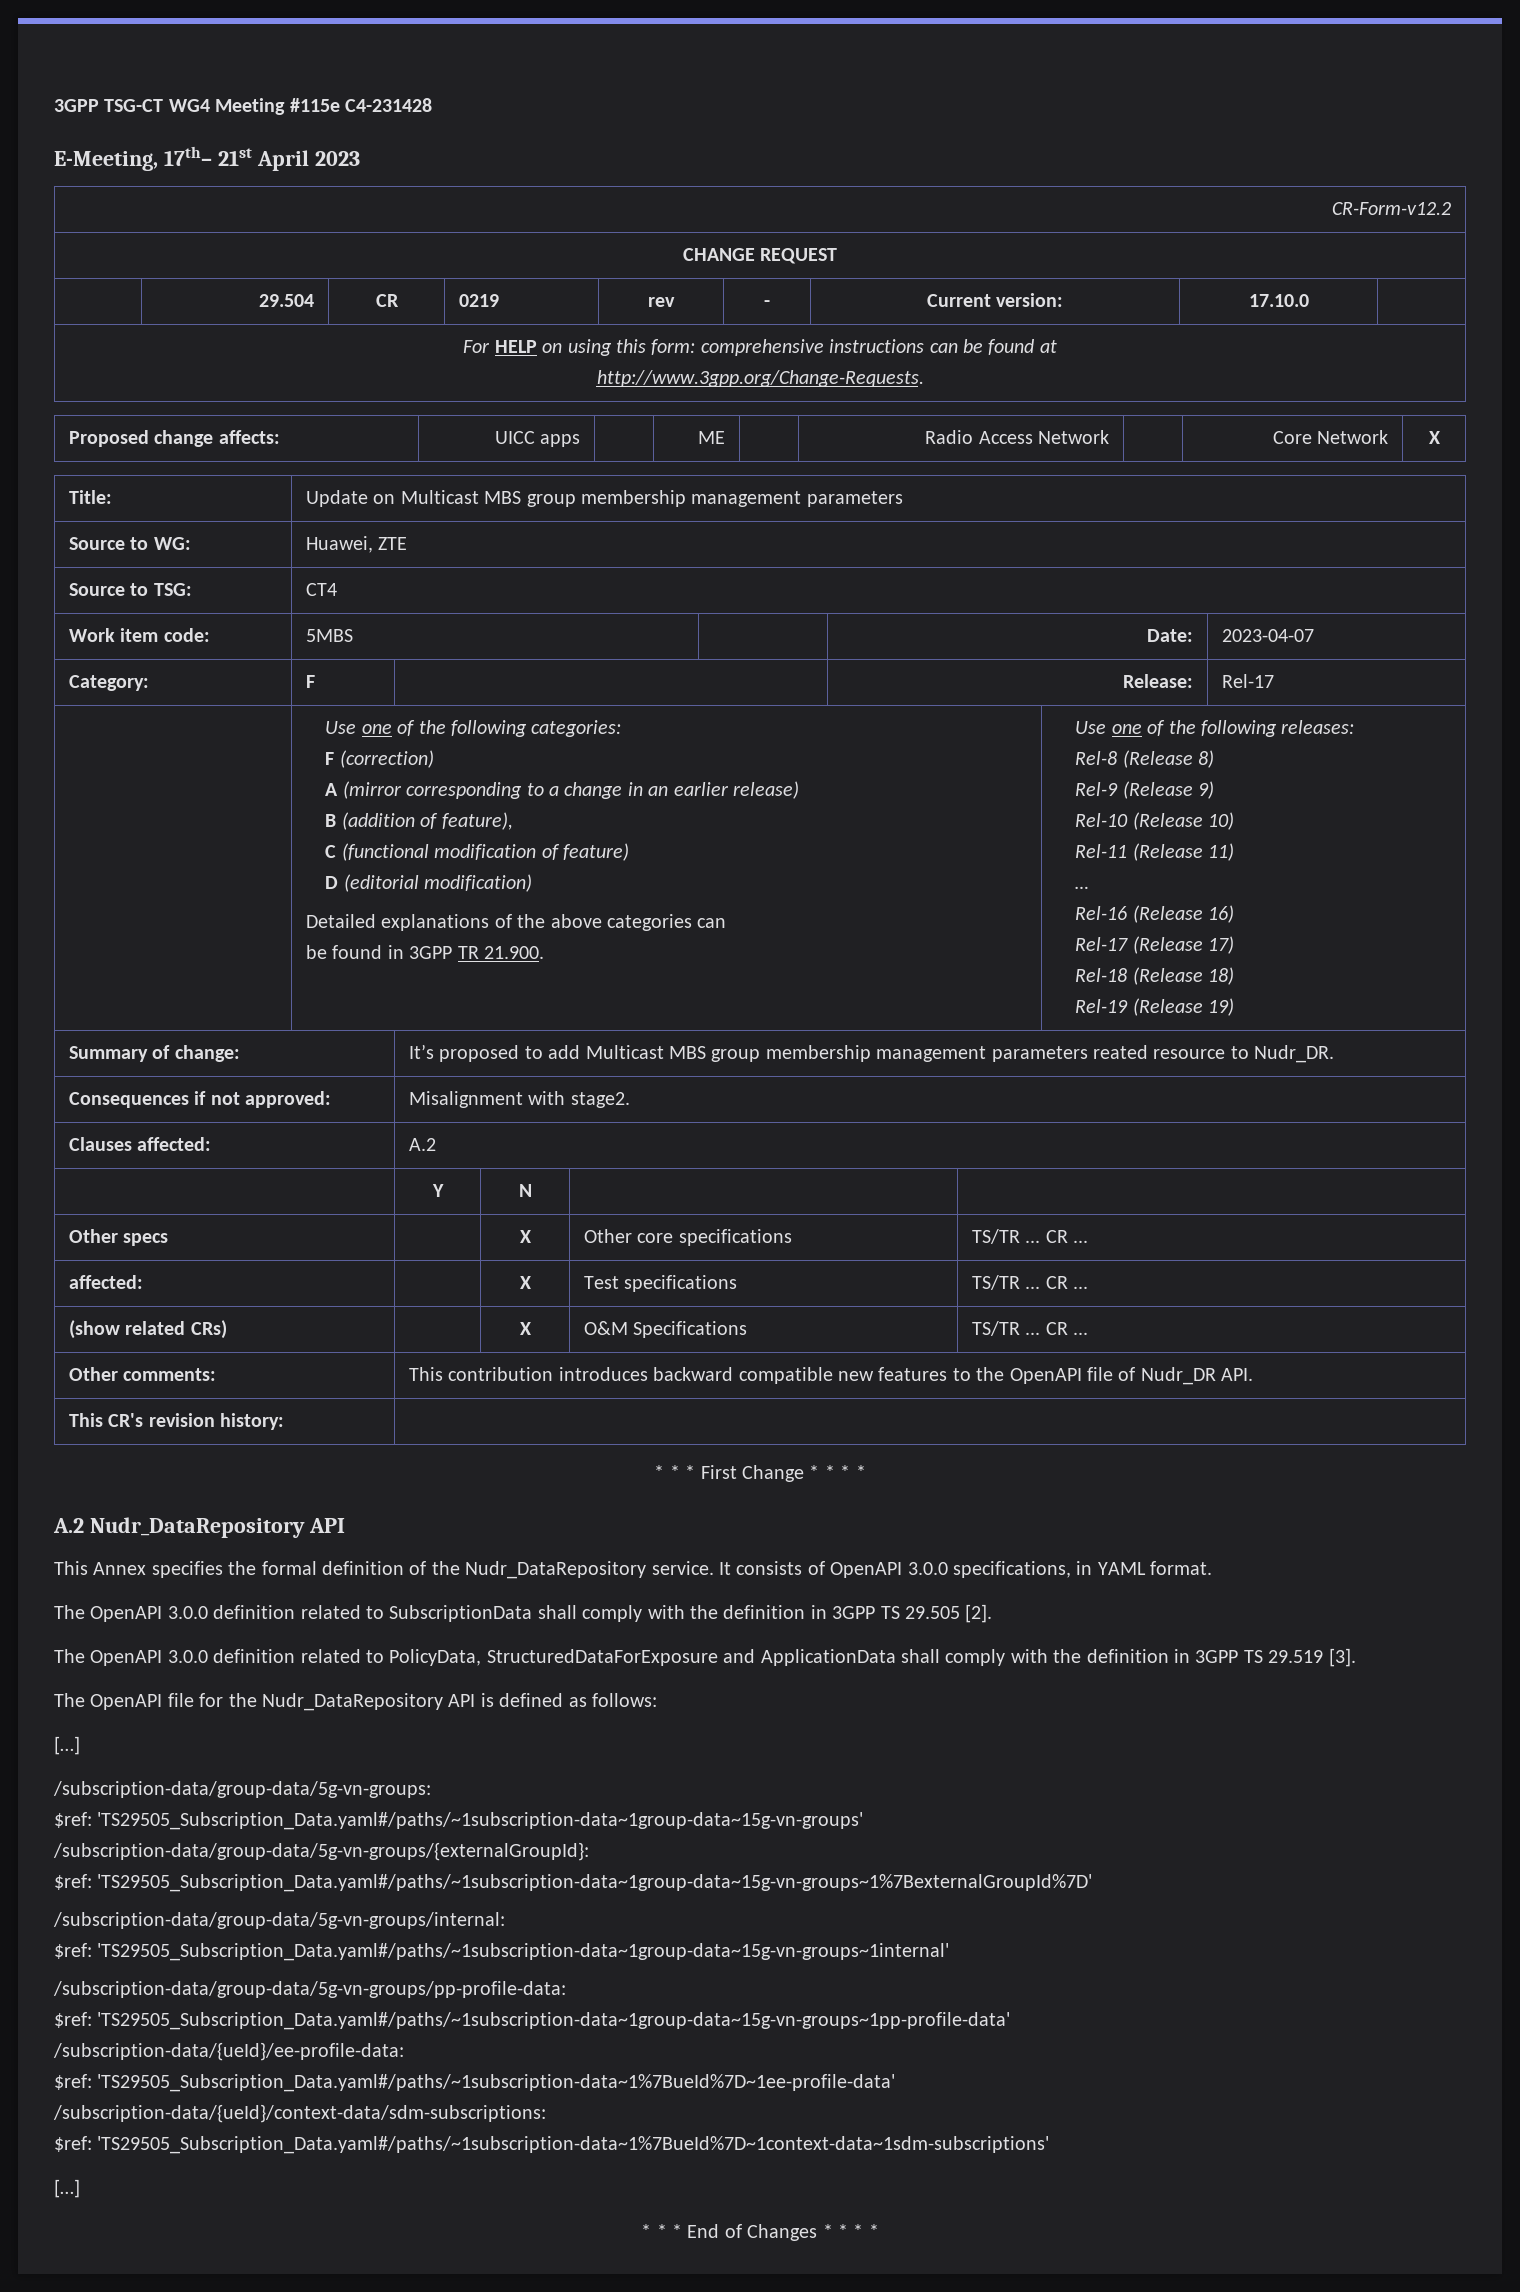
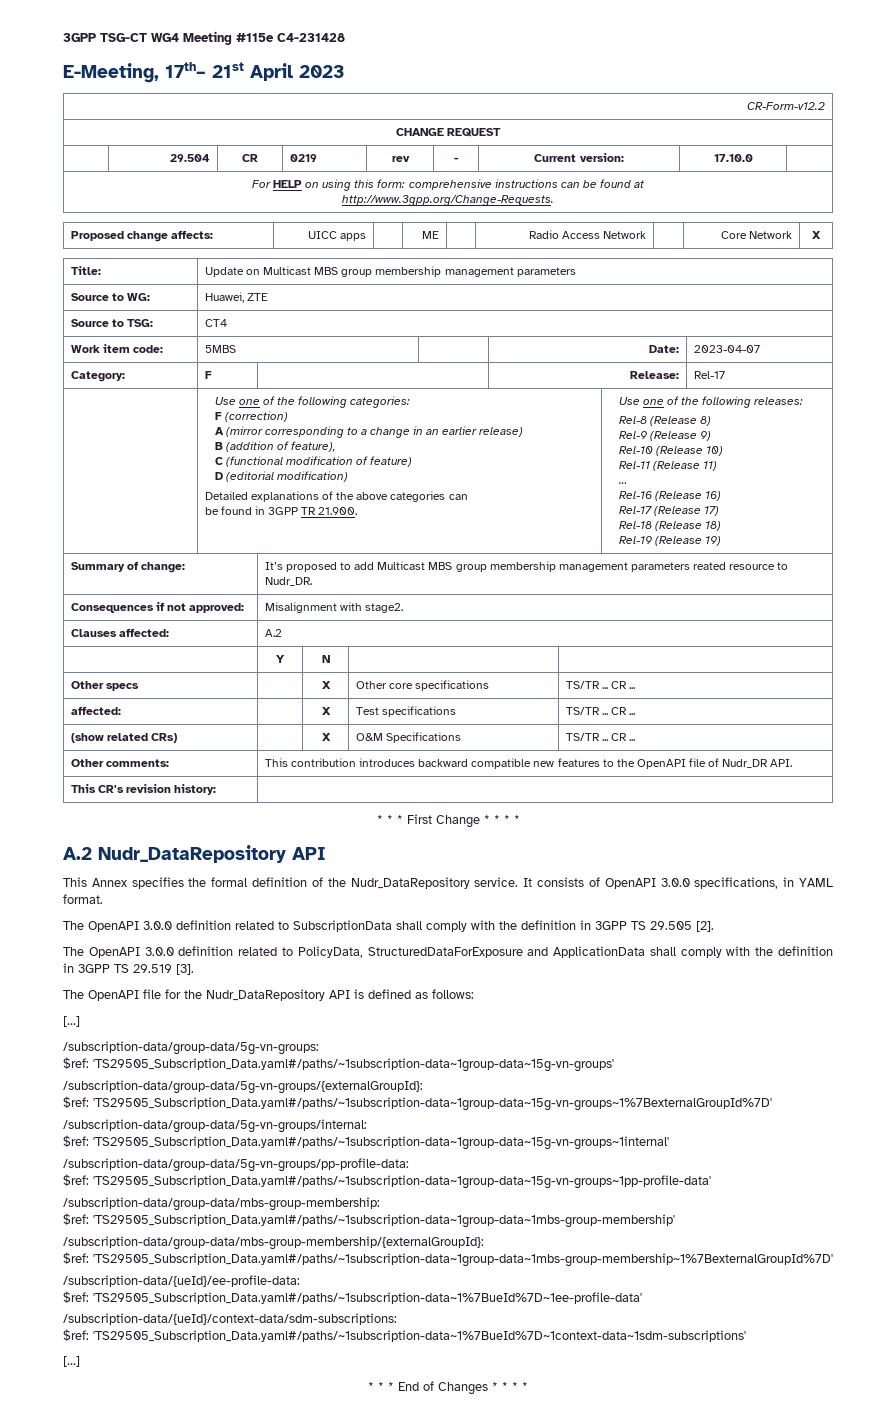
(1011, 2021) none -> [63,1197,380,1211] [63,1213,675,1228] [63,1236,484,1250] [63,1252,833,1267] // /subscription-data/group-data/mbs-group-membership: // $ref: 'TS29505_Subscription_Data.yaml#/paths/~1subscription-data~1group-data~1mbs-group-membership' // /subscription-data/group-data/mbs-group-membership/{externalGroupId}: // $ref: 'TS29505_Subscription_Data.yaml#/paths/~1subscription-data~1group-data~1mbs-group-membership~1%7BexternalGroupId%7D'

